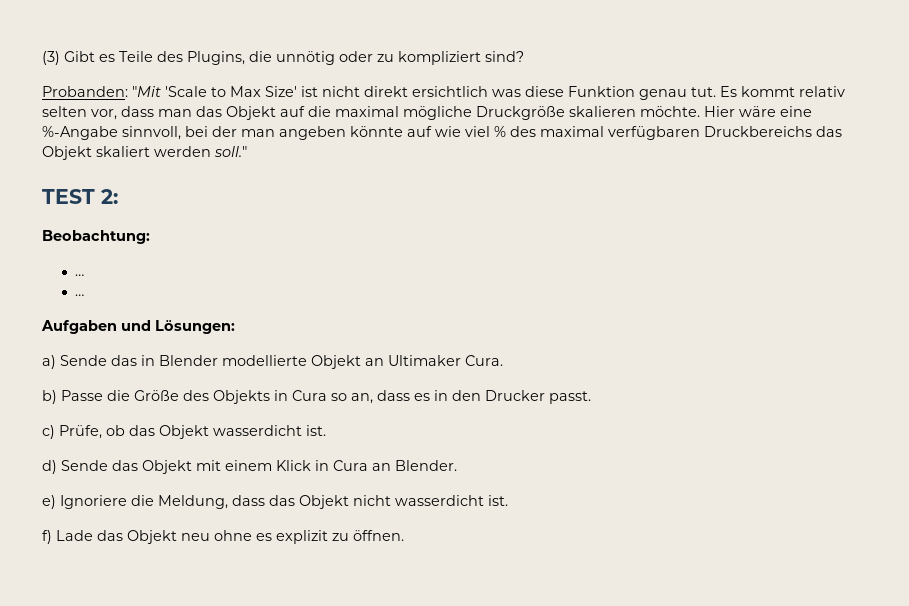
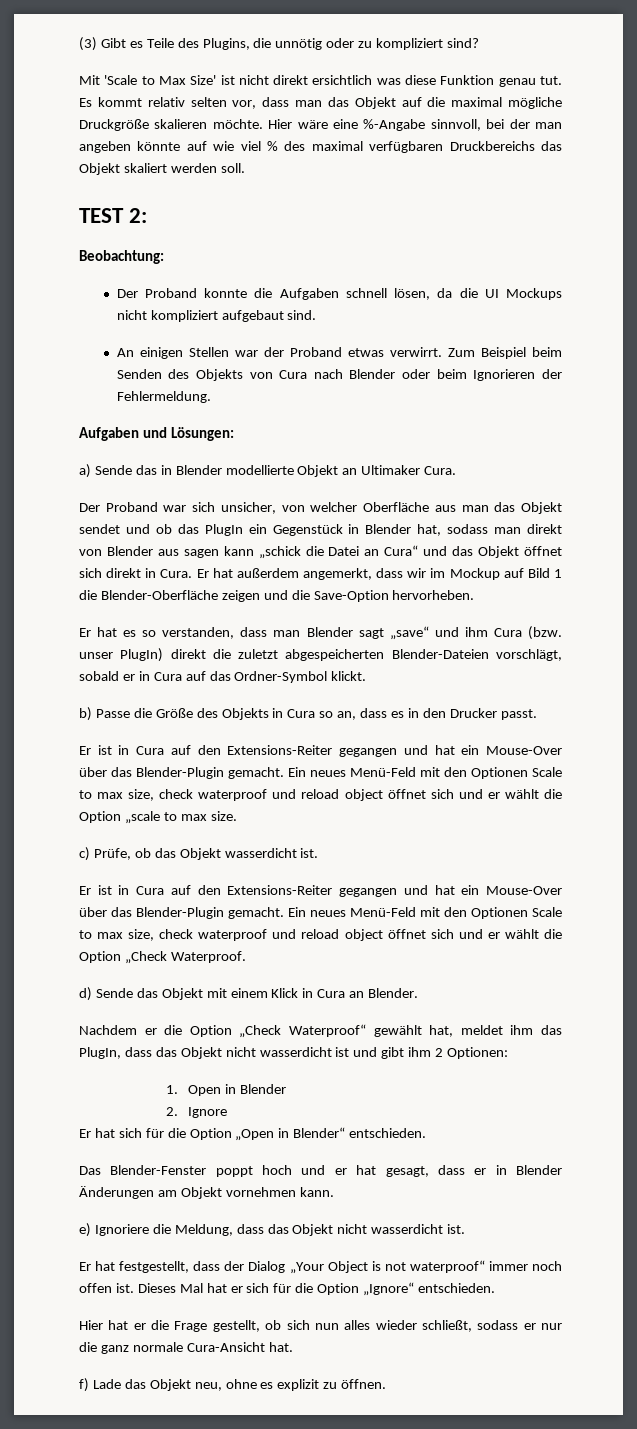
[42,86,161,97] Probanden: "Mit -> [79,75,100,85] Mit
[214,146,247,157] soll." -> [220,163,245,173] soll.
[74,274,84,276] [74,294,84,296] … // … -> [116,288,563,300] [116,310,317,322] [116,347,563,359] [116,369,562,381] [116,391,211,403] Der Proband konnte die Aufgaben schnell lösen, da die UI Mockups nicht kompliziert aufgebaut sind. // An einigen Stellen war der Proband etwas verwirrt. Zum Beispiel beim Senden des Objekts von Cura nach Blender oder beim Ignorieren der Fehlermeldung.
(503, 360) none -> [79,502,563,514] [79,524,563,536] [79,545,562,559] [79,568,563,580] [79,590,475,602] [79,626,563,640] [79,648,562,662] [79,671,367,683] // Der Proband war sich unsicher, von welcher Oberfläche aus man das Objekt sendet und ob das PlugIn ein Gegenstück in Blender hat, sodass man direkt von Blender aus sagen kann „schick die Datei an Cura“ und das Objekt öffnet sich direkt in Cura. Er hat außerdem angemerkt, dass wir im Mockup auf Bild 1 die Blender-Oberfläche zeigen und die Save-Option hervorheben. // Er hat es so verstanden, dass man Blender sagt „save“ und ihm Cura (bzw. unser PlugIn) direkt die zuletzt abgespeicherten Blender-Dateien vorschlägt, sobald er in Cura auf das Ordner-Symbol klickt.
(591, 397) none -> [79,745,563,757] [79,767,562,779] [79,789,563,801] [79,811,237,824] // Er ist in Cura auf den Extensions-Reiter gegangen und hat ein Mouse-Over über das Blender-Plugin gemacht. Ein neues Menü-Feld mit den Optionen Scale to max size, check waterproof und reload object öffnet sich und er wählt die Option „scale to max size.
(326, 430) none -> [79,885,563,897] [79,907,562,919] [79,929,563,941] [79,951,246,964] // Er ist in Cura auf den Extensions-Reiter gegangen und hat ein Mouse-Over über das Blender-Plugin gemacht. Ein neues Menü-Feld mit den Optionen Scale to max size, check waterproof und reload object öffnet sich und er wählt die Option „Check Waterproof.
(457, 465) none -> [79,1024,563,1038] [79,1047,509,1059] [166,1084,286,1096] [166,1107,227,1118] [79,1127,427,1141] [79,1165,563,1177] [79,1186,334,1199] // Nachdem er die Option „Check Waterproof“ gewählt hat, meldet ihm das PlugIn, dass das Objekt nicht wasserdicht ist und gibt ihm 2 Optionen: // 1. Open in Blender // 2. Ignore // Er hat sich für die Option „Open in Blender“ entschieden. // Das Blender-Fenster poppt hoch und er hat gesagt, dass er in Blender Änderungen am Objekt vornehmen kann.
(508, 500) none -> [79,1260,562,1274] [79,1282,496,1296] [79,1320,562,1332] [79,1342,293,1354] // Er hat festgestellt, dass der Dialog „Your Object is not waterproof“ immer noch offen ist. Dieses Mal hat er sich für die Option „Ignore“ entschieden. // Hier hat er die Frage gestellt, ob sich nun alles wieder schließt, sodass er nur die ganz normale Cura-Ansicht hat.
[181,533,210,541] neu -> [194,1382,222,1391] neu,

